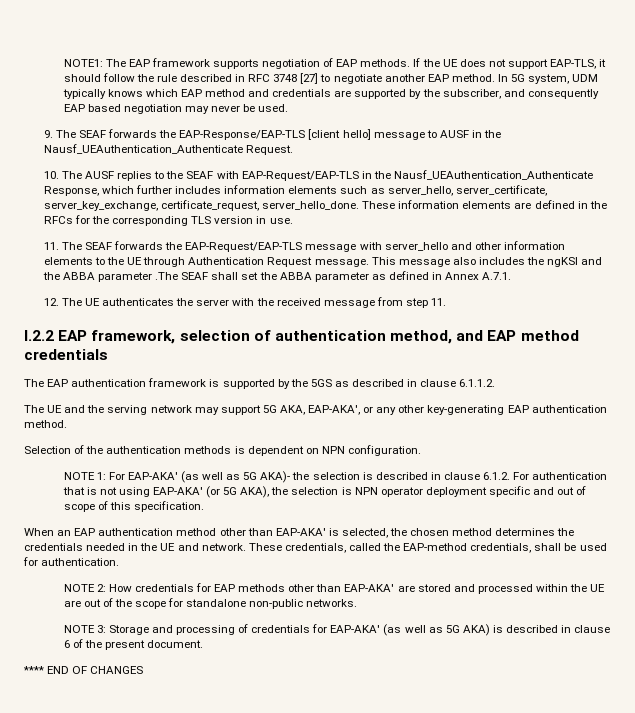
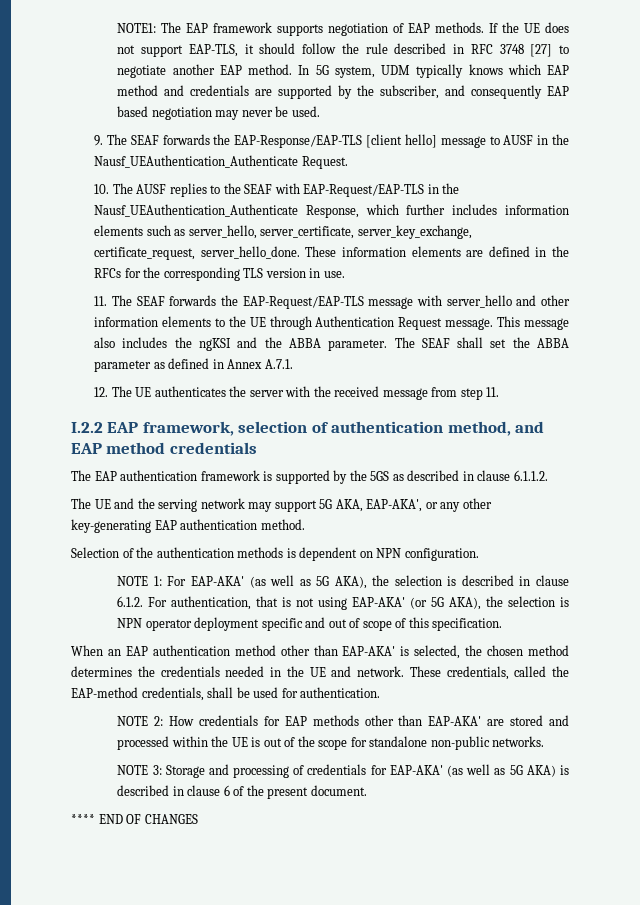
[97,272,179,282] parameter .The -> [328,337,415,351] parameter. The
[260,471,291,483] AKA)- -> [334,576,367,589] AKA),
[532,472,608,480] authentication -> [171,596,252,610] authentication,
[63,600,81,607] are -> [251,737,261,747] is

